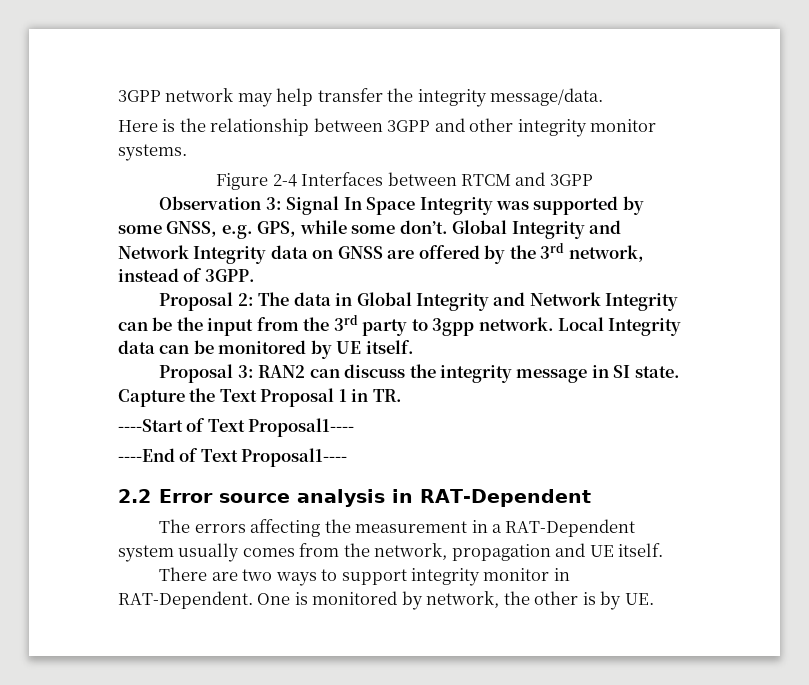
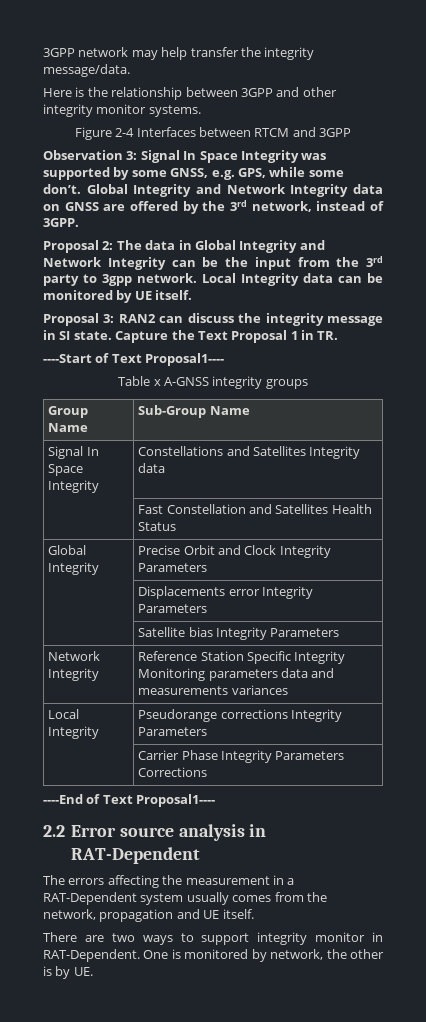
(355, 427) none -> [118,376,308,389] [48,406,89,418] [48,423,89,432] [138,405,250,418] [48,446,99,459] [48,464,84,476] [48,480,100,493] [138,446,361,459] [138,463,166,473] [138,504,372,514] [138,522,177,531] [48,545,87,555] [48,562,100,575] [138,545,331,558] [138,563,208,572] [138,586,314,599] [138,604,208,613] [138,627,340,640] [48,651,101,661] [48,668,100,681] [138,651,346,664] [138,668,335,681] [138,685,288,695] [48,709,80,719] [48,726,100,739] [138,709,343,722] [138,727,208,736] [138,750,345,763] [138,767,208,777] // Table x A-GNSS integrity groups // Group Name | Sub-Group Name // Signal In Space Integrity | Constellations and Satellites Integrity data // | Fast Constellation and Satellites Health Status // Global Integrity | Precise Orbit and Clock Integrity Parameters // | Displacements error Integrity Parameters // | Satellite bias Integrity Parameters // Network Integrity | Reference Station Specific Integrity Monitoring parameters data and measurements variances // Local Integrity | Pseudorange corrections Integrity Parameters // | Carrier Phase Integrity Parameters Corrections

